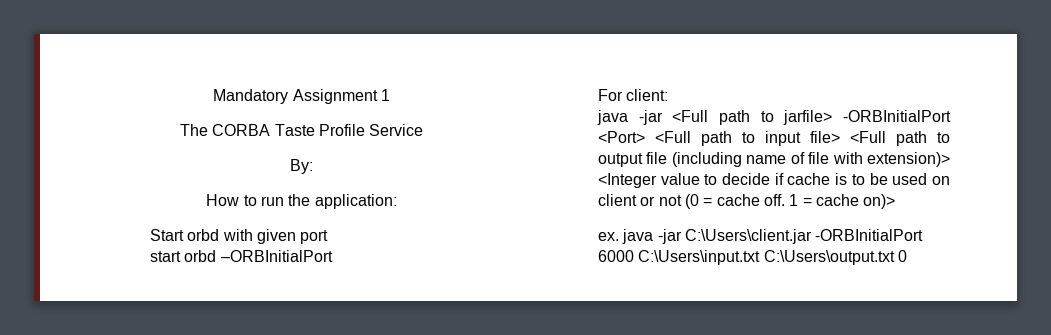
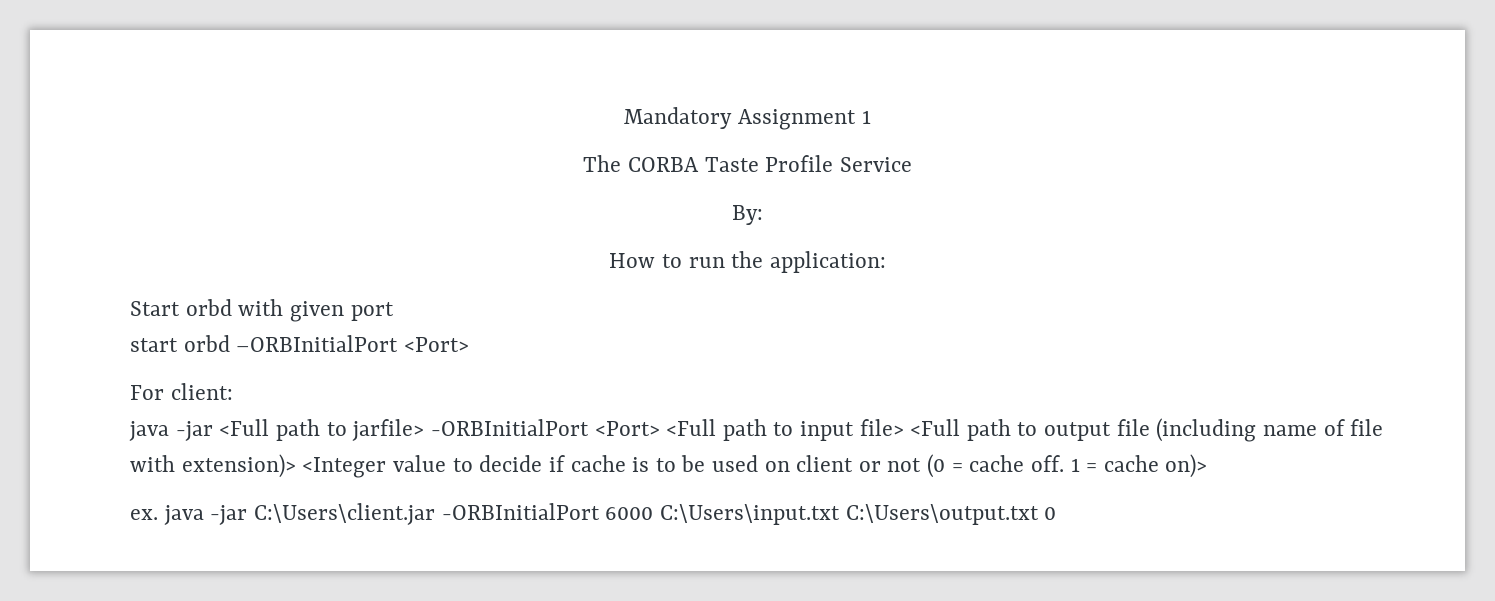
(333, 256) none -> [404,337,470,352] <Port>

